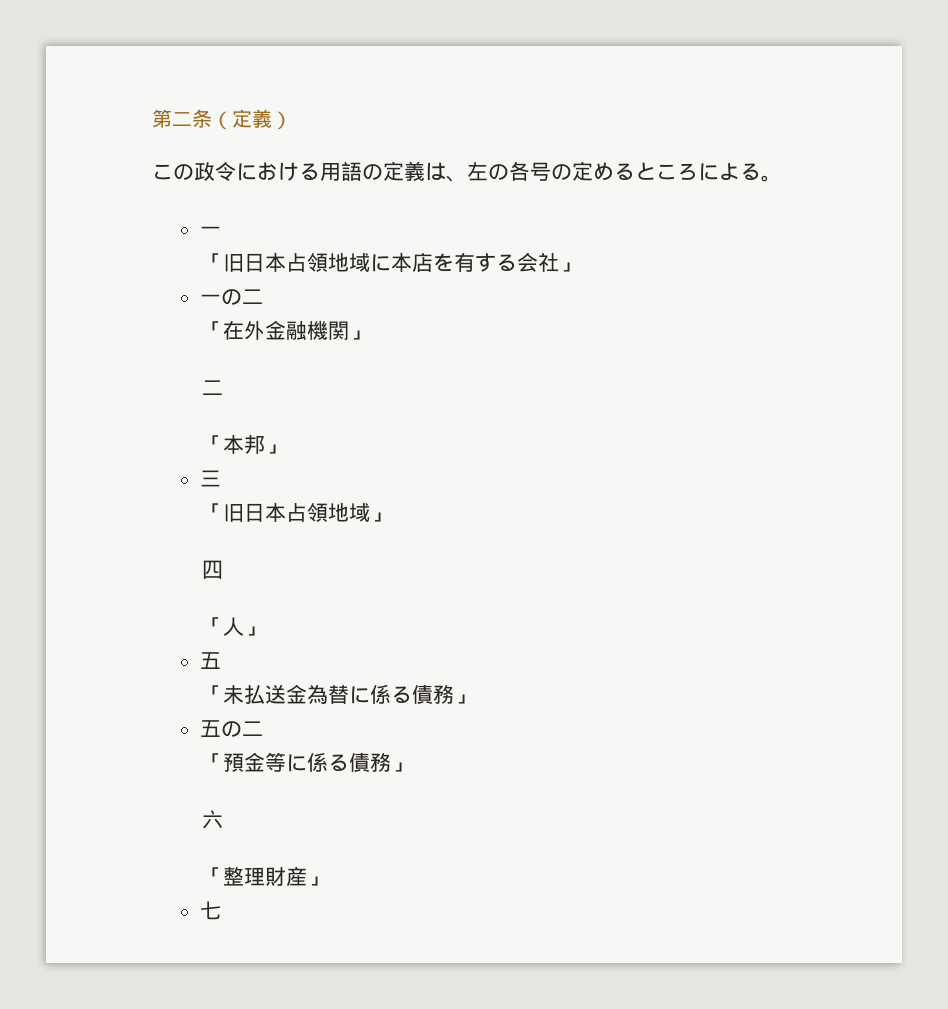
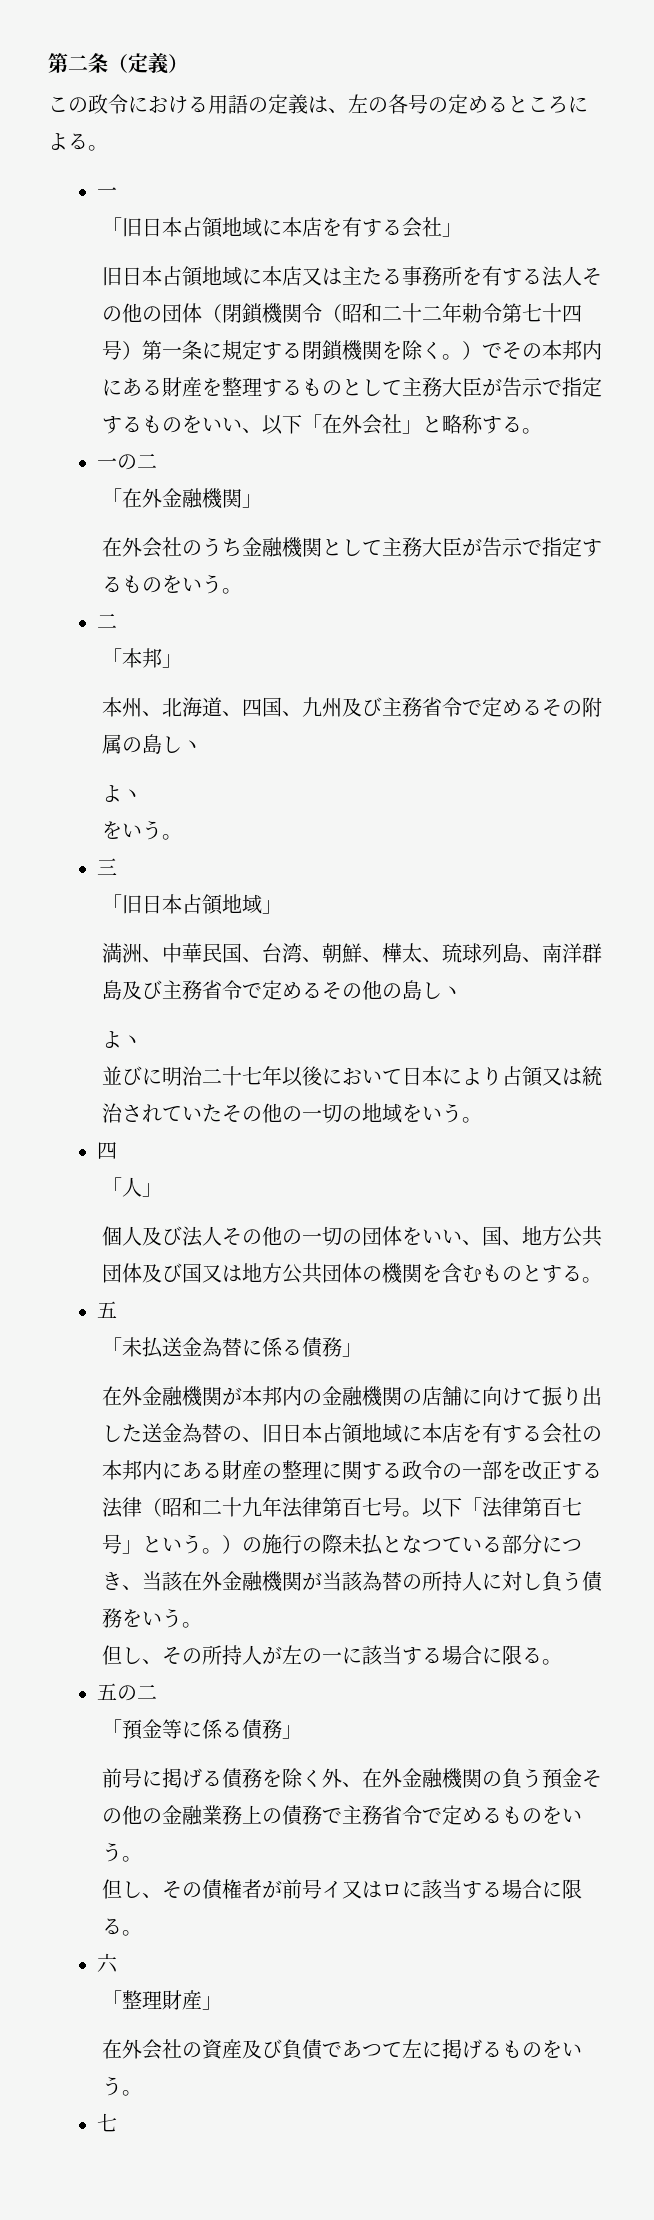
(580, 267) none -> [102,266,603,287] [102,303,583,324] [102,340,603,361] [102,377,603,397] [102,414,543,435] // 旧日本占領地域に本店又は主たる事務所を有する法人その他の団体（閉鎖機関令（昭和二十二年勅令第七十四号）第一条に規定する閉鎖機関を除く。）でその本邦内にある財産を整理するものとして主務大臣が告示で指定するものをいい、以下「在外会社」と略称する。
[201,380,223,395] [201,434,286,454] 二 // 「本邦」 -> [102,537,603,558] [102,574,243,594] [97,613,118,629] [102,648,183,668] [102,697,603,717] [102,734,203,754] [102,785,143,802] [102,820,183,840] 在外会社のうち金融機関として主務大臣が告示で指定するものをいう。 // 二 // 「本邦」 // 本州、北海道、四国、九州及び主務省令で定めるその附属の島しヽ // よヽ // をいう。
[201,560,223,579] [201,617,265,636] 四 // 「人」 -> [102,943,603,963] [102,980,463,1000] [102,1031,143,1048] [102,1066,603,1087] [102,1103,483,1123] [97,1142,118,1159] [102,1177,163,1197] [102,1226,603,1247] [102,1263,603,1284] 満洲、中華民国、台湾、朝鮮、樺太、琉球列島、南洋群島及び主務省令で定めるその他の島しヽ // よヽ // 並びに明治二十七年以後において日本により占領又は統治されていたその他の一切の地域をいう。 // 四 // 「人」 // 個人及び法人その他の一切の団体をいい、国、地方公共団体及び国又は地方公共団体の機関を含むものとする。
(475, 699) none -> [102,1386,603,1407] [102,1423,603,1444] [102,1460,603,1480] [102,1497,583,1518] [102,1534,583,1555] [102,1571,605,1592] [102,1608,203,1628] [102,1645,563,1666] // 在外金融機関が本邦内の金融機関の店舗に向けて振り出した送金為替の、旧日本占領地域に本店を有する会社の本邦内にある財産の整理に関する政令の一部を改正する法律（昭和二十九年法律第百七号。以下「法律第百七号」という。）の施行の際未払となつている部分につき、当該在外金融機関が当該為替の所持人に対し負う債務をいう。 // 但し、その所持人が左の一に該当する場合に限る。
[201,810,223,829] [201,866,328,887] 六 // 「整理財産」 -> [102,1768,603,1789] [102,1805,583,1826] [102,1842,143,1862] [102,1879,583,1900] [102,1918,143,1936] [97,1953,119,1973] [102,1990,223,2010] [102,2039,583,2060] [102,2076,143,2096] 前号に掲げる債務を除く外、在外金融機関の負う預金その他の金融業務上の債務で主務省令で定めるものをいう。 // 但し、その債権者が前号イ又はロに該当する場合に限る。 // 六 // 「整理財産」 // 在外会社の資産及び負債であつて左に掲げるものをいう。

